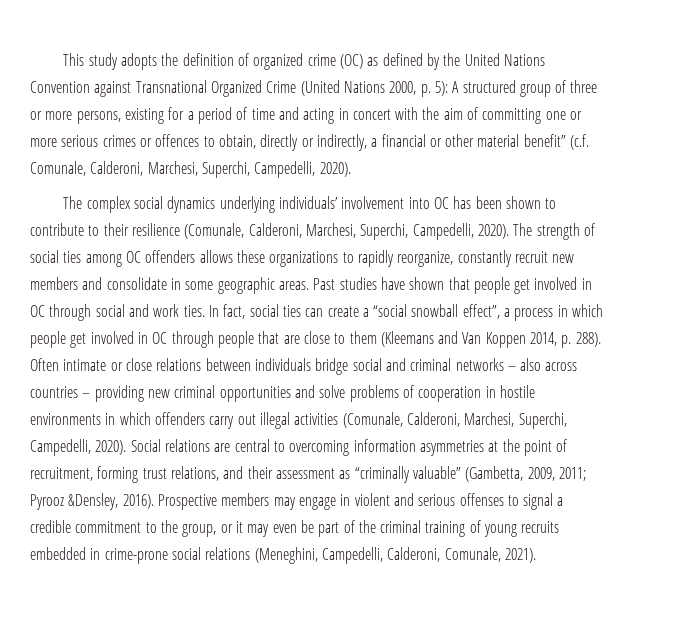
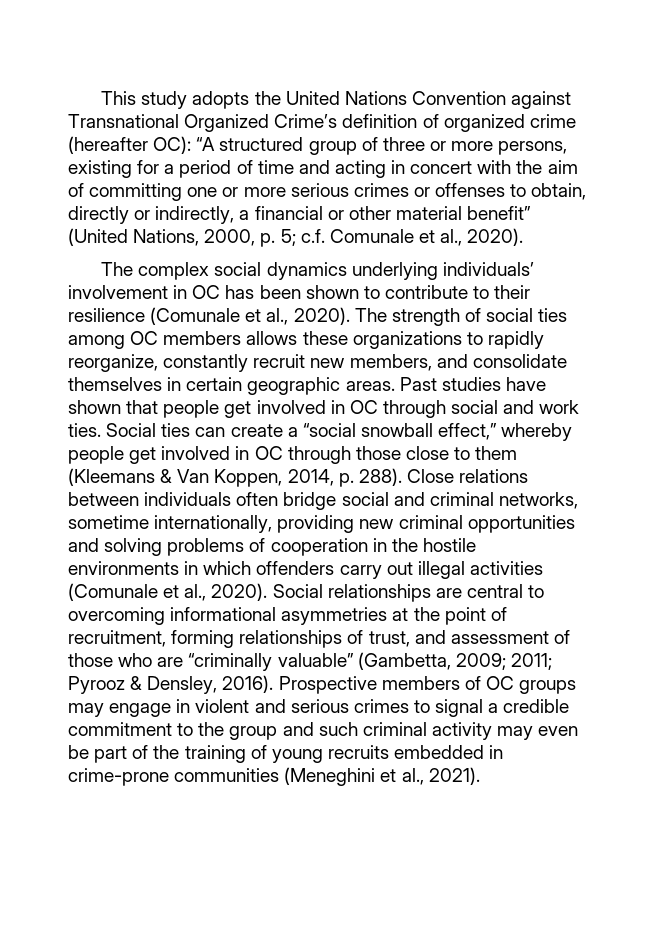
[182,53,461,70] definition of organized crime (OC) as defined by the -> (281, 98) none
[266,80,460,97] Crime (United Nations 2000, p. 5): A -> [274,114,576,132] [68,136,216,154] Crime’s definition of organized crime (hereafter OC): “A
[155,134,200,147] offences -> [435,183,506,197] offenses
[570,134,590,150] [30,161,316,178] (c.f. Comunale, Calderoni, Marchesi, Superchi, Campedelli, -> [68,228,463,247] (United Nations, 2000, p. 5; c.f. Comunale et al.,
[408,197,430,209] into -> [173,285,188,299] in
[184,223,474,240] (Comunale, Calderoni, Marchesi, Superchi, Campedelli, -> [150,307,289,325] (Comunale et al.,
[145,250,196,263] offenders -> [163,331,242,345] members
[30,277,78,290] members -> [349,354,432,371] members,
[170,278,214,290] in some -> [68,377,243,391] themselves in certain
[208,304,279,319] In fact, social -> [106,423,157,437] Social
[462,304,604,321] [30,331,300,348] effect”, a process in which people get involved in OC through people that are -> [438,423,573,441] [68,446,401,464] effect,” whereby people get involved in OC through those
[438,331,601,348] [30,358,152,371] and Van Koppen 2014, p. 288). Often intimate or close -> [160,468,454,487] & Van Koppen, 2014, p. 288). Close
(311, 364) none -> [236,492,279,506] often
[455,358,578,371] [30,386,91,398] networks – also across countries – -> [498,492,578,509] [68,515,273,533] networks, sometime internationally,
[319,385,346,398] solve -> [104,538,163,556] solving
(496, 392) none -> [391,538,418,552] the
[342,412,567,429] [30,439,91,456] (Comunale, Calderoni, Marchesi, Superchi, Campedelli, -> [68,583,207,601] (Comunale et al.,
[164,439,210,452] relations -> [327,584,431,602] relationships
[353,439,416,452] information -> [170,607,277,621] informational
[142,466,351,481] trust relations, and their assessment as -> [239,630,570,648] [68,653,184,667] relationships of trust, and assessment of those who are
[527,467,555,481] 2009, -> [455,653,506,670] 2009;
[68,493,119,510] &Densley, -> [130,676,218,694] & Densley,
(270, 499) none -> [464,676,577,694] of OC groups
[459,493,504,506] offenses -> [353,699,409,713] crimes
[182,521,243,537] group, or it -> [229,722,492,740] group and such criminal activity
[380,520,422,533] criminal -> (180, 752) none
[171,547,501,564] social relations (Meneghini, Campedelli, Calderoni, Comunale, -> [174,767,424,786] communities (Meneghini et al.,

